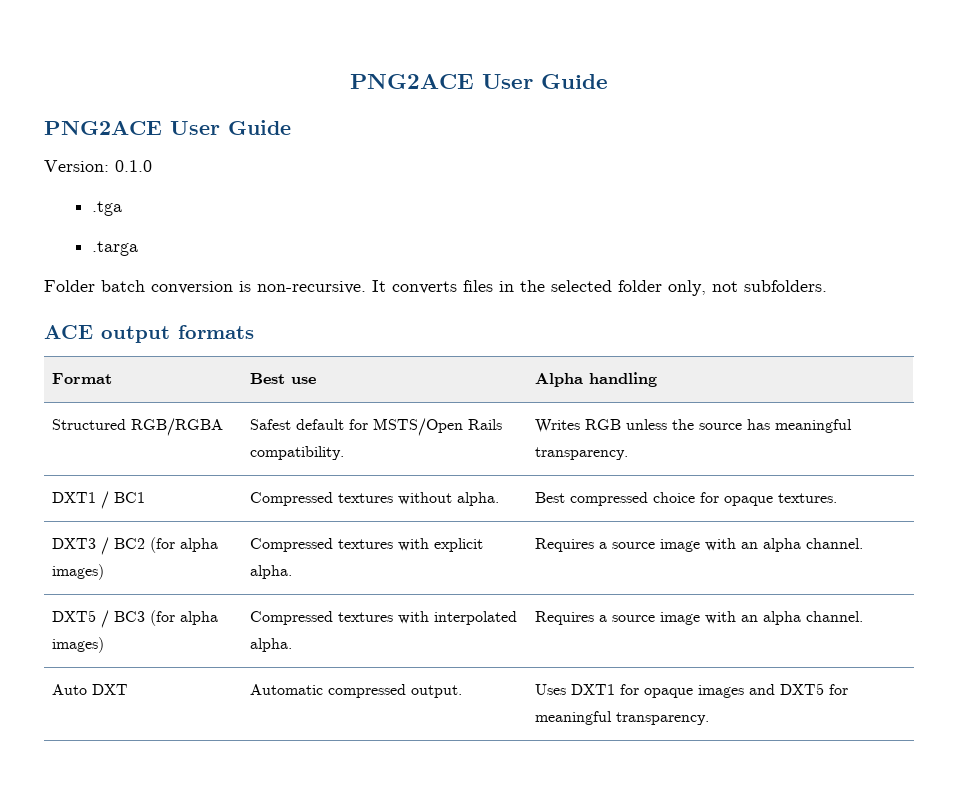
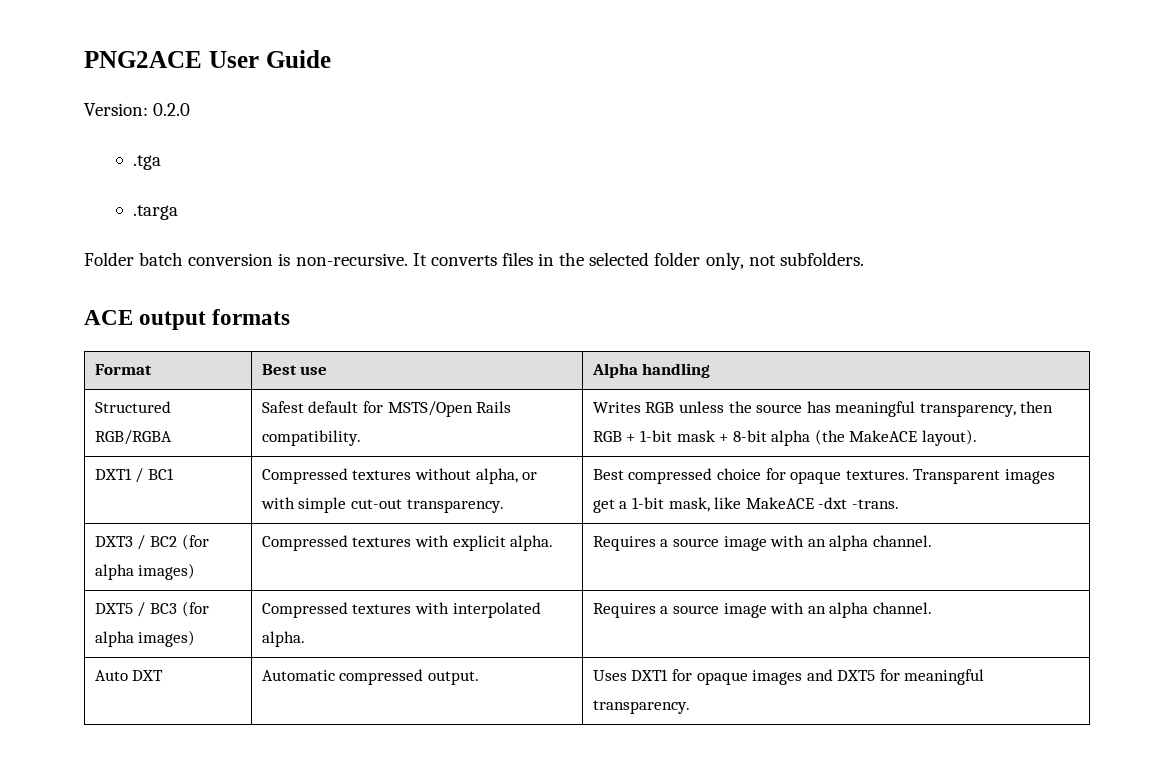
[350,74,608,89] [44,120,291,135] PNG2ACE User Guide // PNG2ACE User Guide -> [84,50,331,68] PNG2ACE User Guide
[115,160,152,172] 0.1.0 -> [153,103,191,116] 0.2.0
[535,447,629,460] transparency. -> [919,401,1054,417] [592,429,978,446] transparency, then RGB + 1-bit mask + 8-bit alpha (the MakeACE layout).
[457,492,500,506] alpha. -> [475,468,538,484] [260,497,504,513] alpha, or with simple cut-out transparency.
(838, 498) none -> [913,469,1055,484] [592,497,899,513] Transparent images get a 1-bit mask, like MakeACE -dxt -trans.

